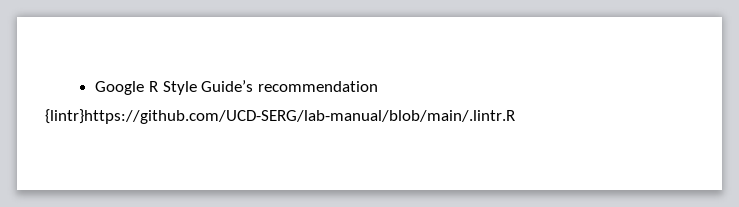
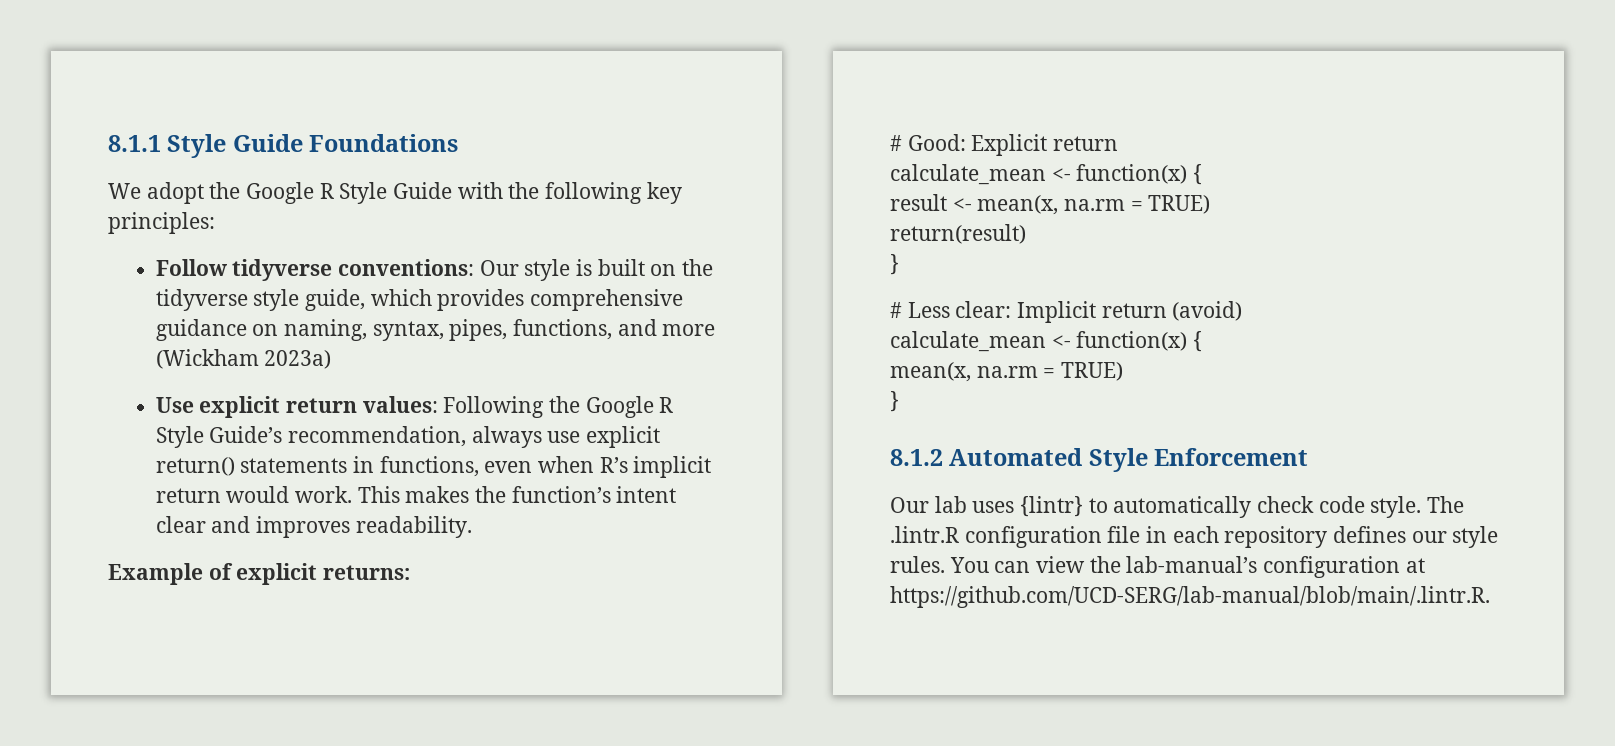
[95,80,378,95] [45,109,515,124] Google R Style Guide’s recommendation // {lintr}https://github.com/UCD-SERG/lab-manual/blob/main/.lintr.R -> [108,134,459,158] [108,182,682,204] [108,212,215,234] [155,259,714,281] [155,289,684,311] [155,319,716,341] [155,349,332,369] [155,396,674,418] [155,426,661,448] [155,456,712,478] [155,486,677,503] [155,516,472,538] [108,563,411,585] [890,134,1119,156] [890,164,1203,185] [890,194,1211,215] [890,224,1026,244] [890,254,899,275] [890,301,1243,323] [890,331,1203,352] [890,362,1124,382] [890,391,899,412] [890,448,1309,472] [890,496,1465,518] [890,526,1499,548] [890,556,1425,578] [890,586,1490,608] 8.1.1 Style Guide Foundations // We adopt the Google R Style Guide with the following key principles: // Follow tidyverse conventions: Our style is built on the tidyverse style guide, which provides comprehensive guidance on naming, syntax, pipes, functions, and more (Wickham 2023a) // Use explicit return values: Following the Google R Style Guide’s recommendation, always use explicit return() statements in functions, even when R’s implicit return would work. This makes the function’s intent clear and improves readability. // Example of explicit returns: // # Good: Explicit return // calculate_mean <- function(x) { // result <- mean(x, na.rm = TRUE) // return(result) // } // # Less clear: Implicit return (avoid) // calculate_mean <- function(x) { // mean(x, na.rm = TRUE) // } // 8.1.2 Automated Style Enforcement // Our lab uses {lintr} to automatically check code style. The .lintr.R configuration file in each repository defines our style rules. You can view the lab-manual’s configuration at https://github.com/UCD-SERG/lab-manual/blob/main/.lintr.R.

